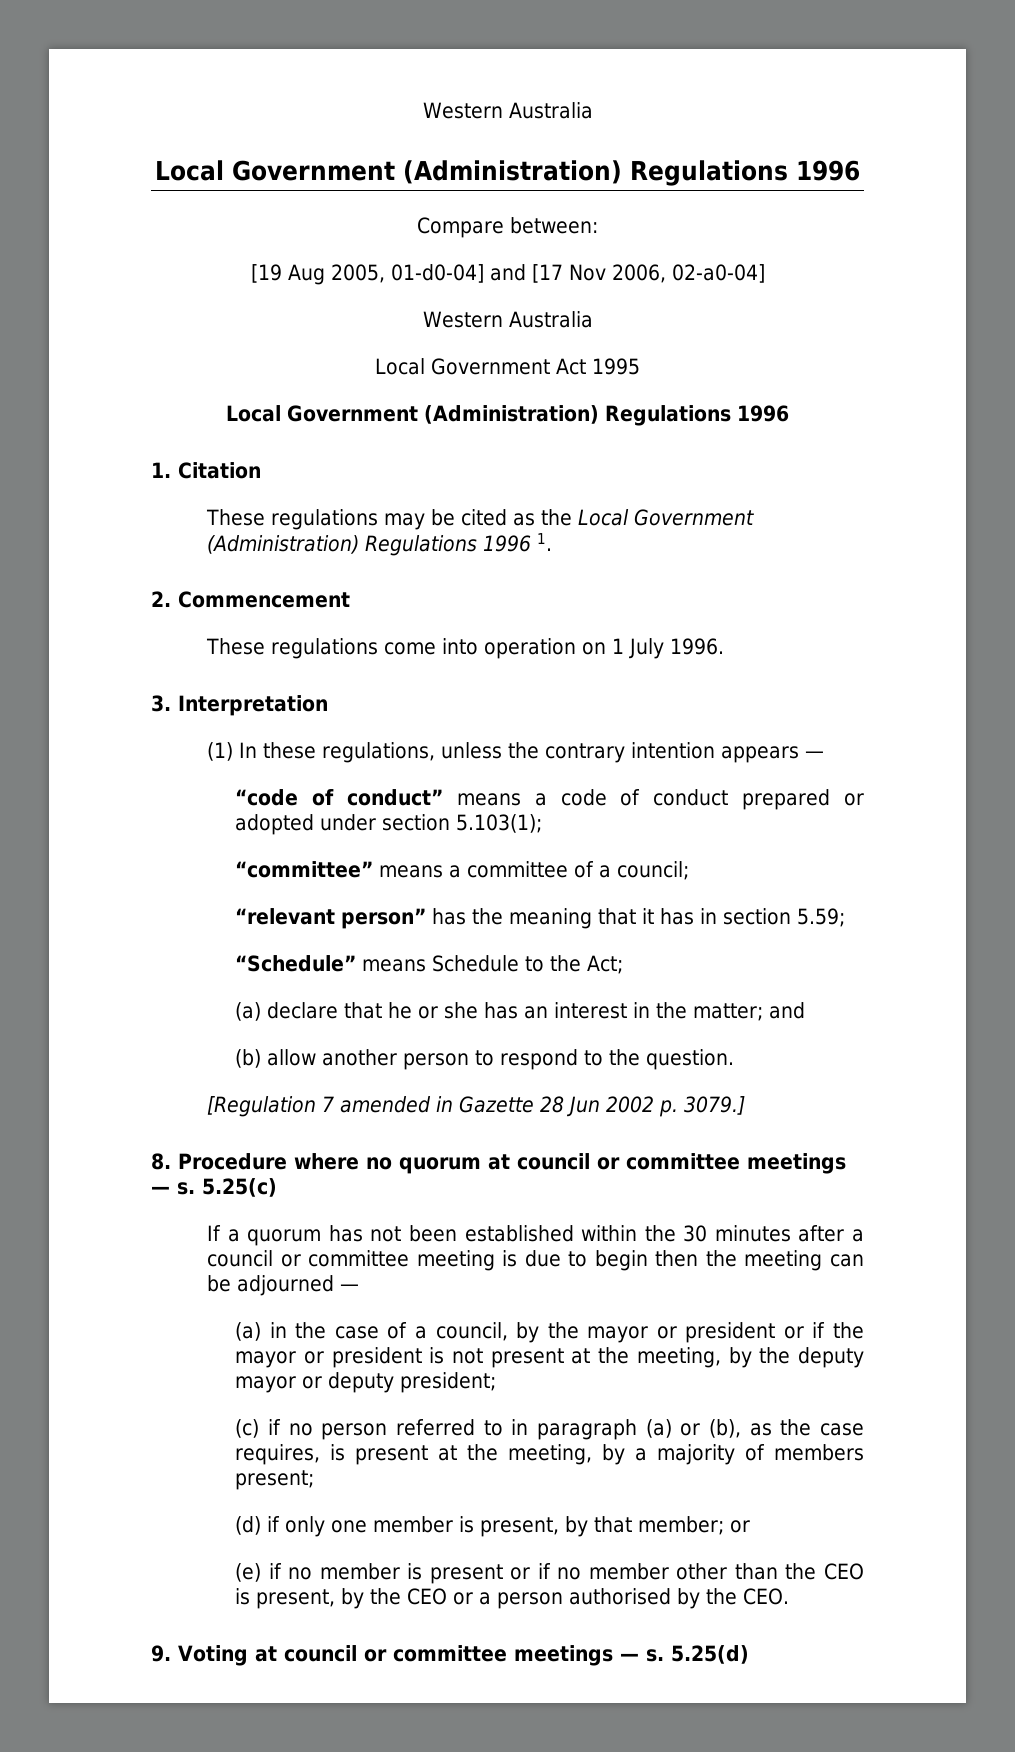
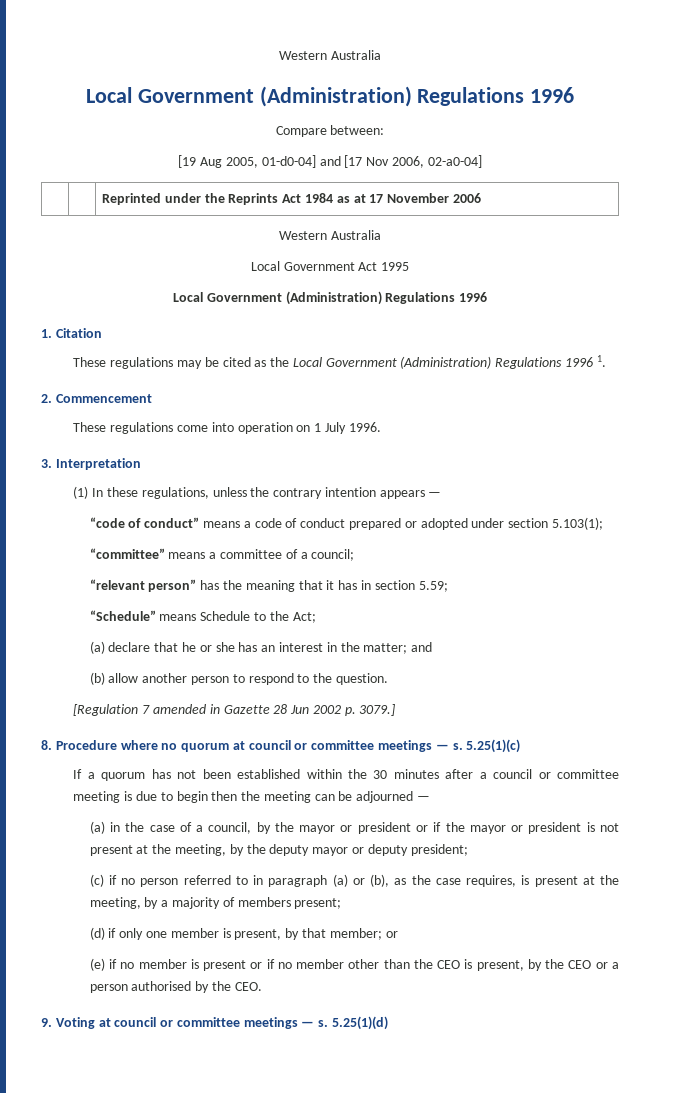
(765, 273) none -> [102,193,481,205] // | | Reprinted under the Reprints Act 1984 as at 17 November 2006
[202,1178,277,1197] 5.25(c) -> [466,739,521,753] 5.25(1)(c)
[670,1645,749,1664] 5.25(d) -> [332,1016,389,1030] 5.25(1)(d)

